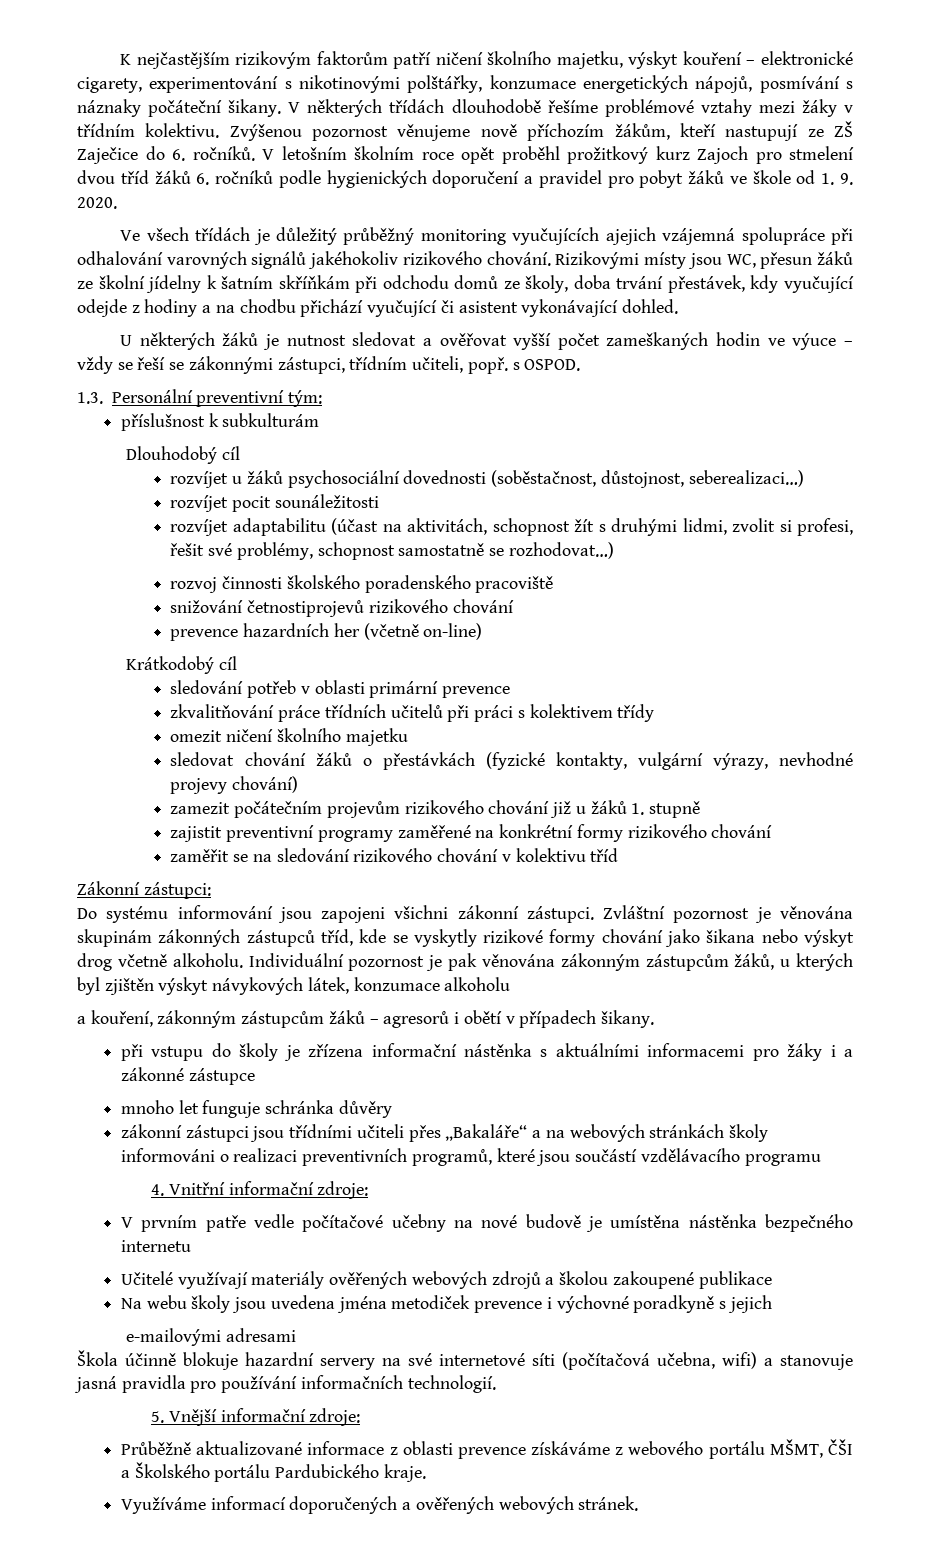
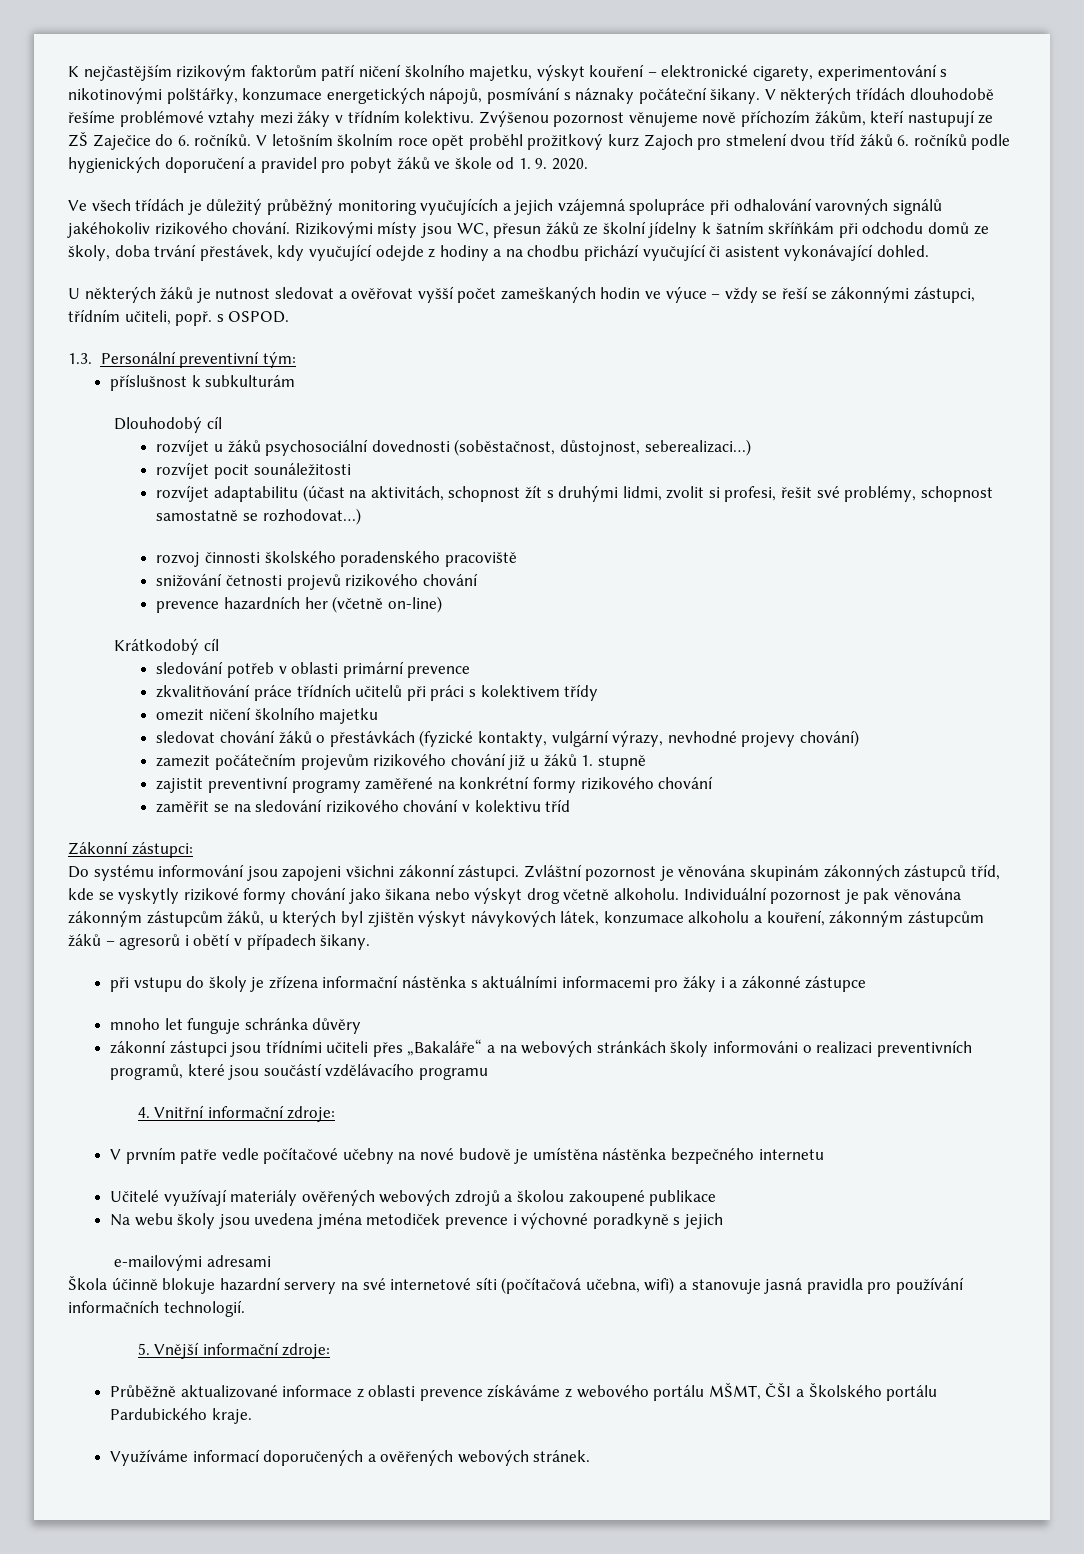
[605,227,656,245] ajejich -> [502,199,554,215] a jejich
[247,600,365,617] četnostiprojevů -> [225,574,341,590] četnosti projevů
(511, 984) // -> (750, 917) none

